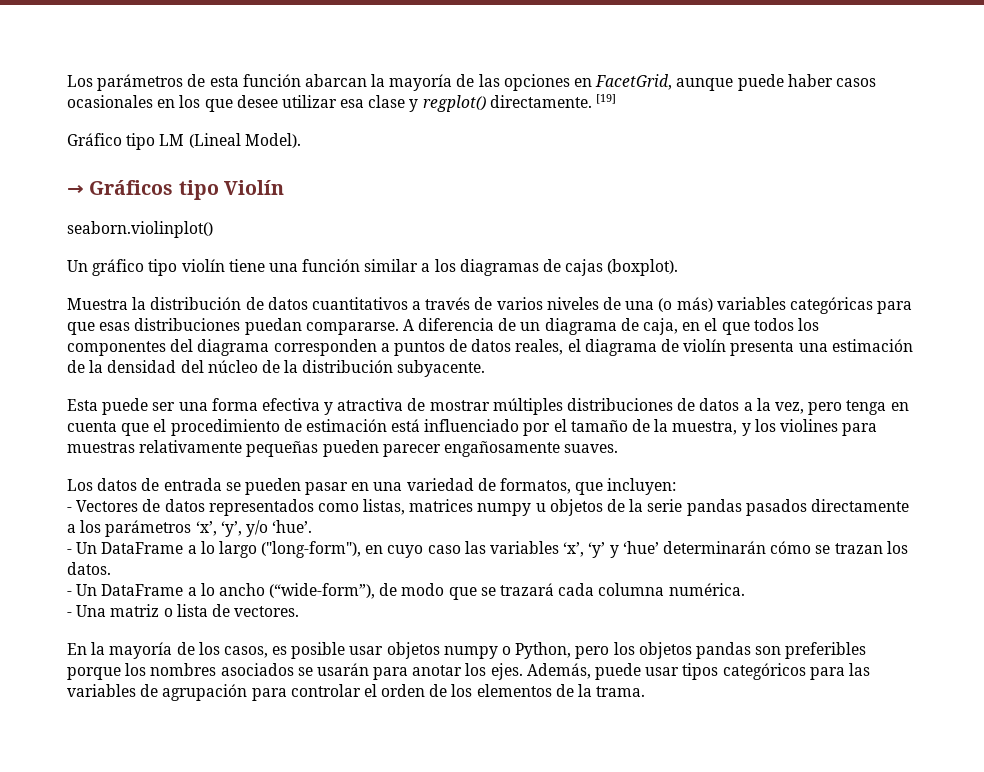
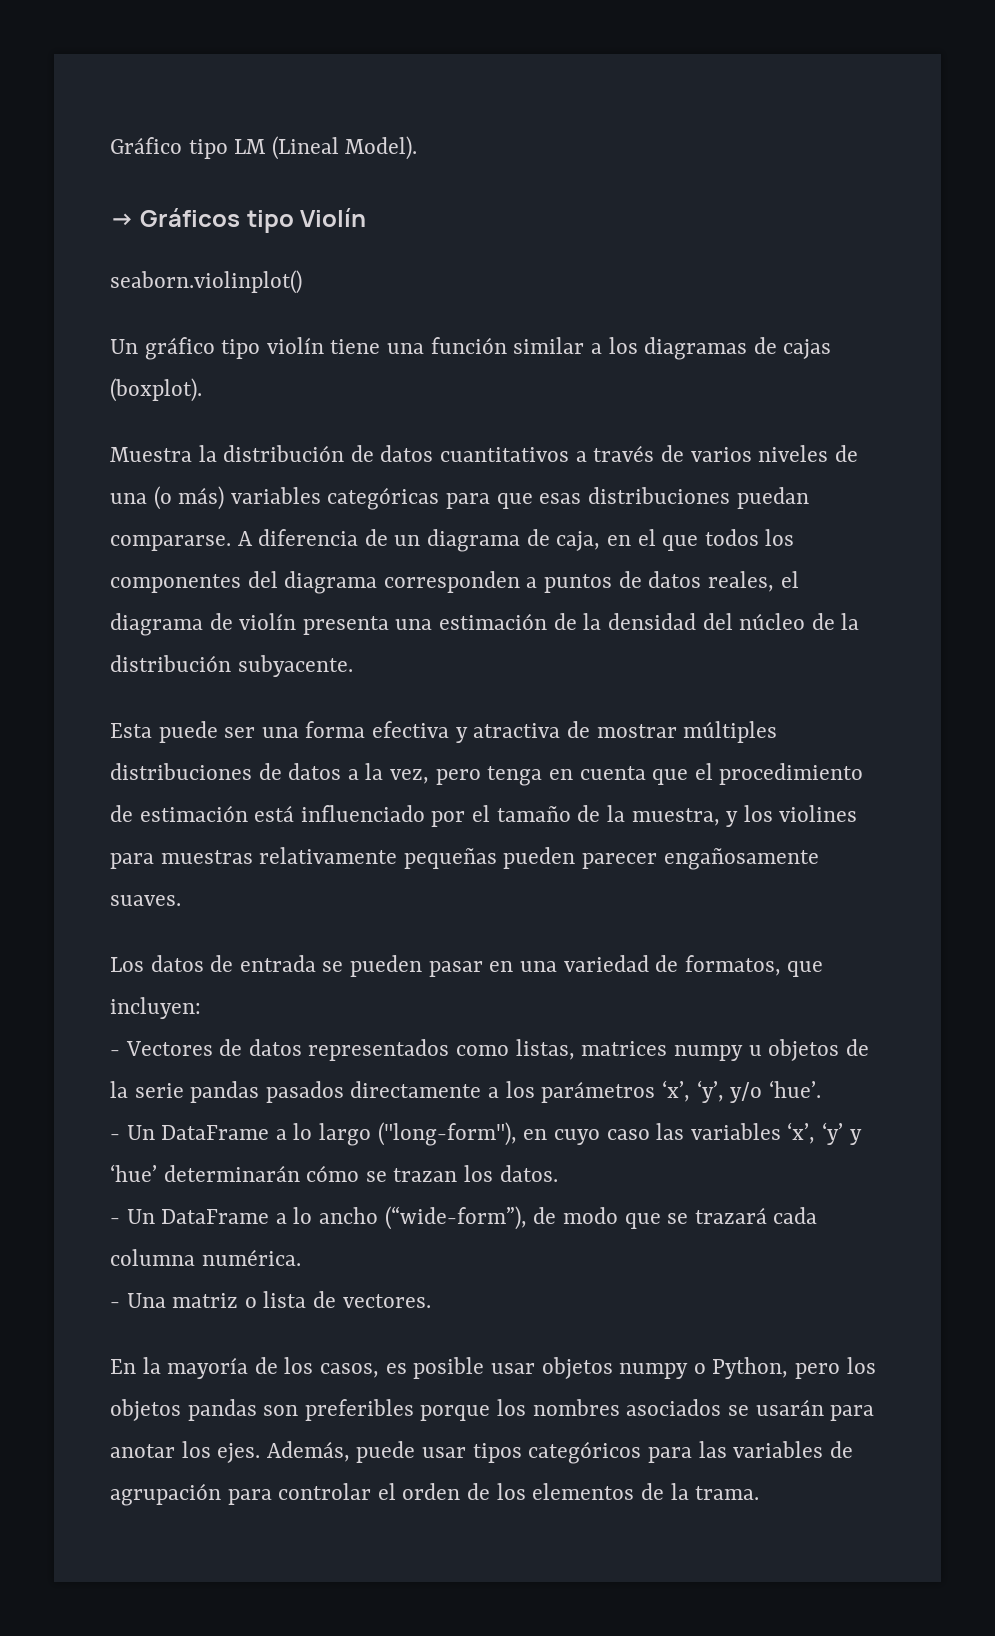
[67,74,876,91] [67,94,617,112] Los parámetros de esta función abarcan la mayoría de las opciones en FacetGrid, aunque puede haber casos ocasionales en los que desee utilizar esa clase y regplot() directamente. [19] // -> (110, 145) none

